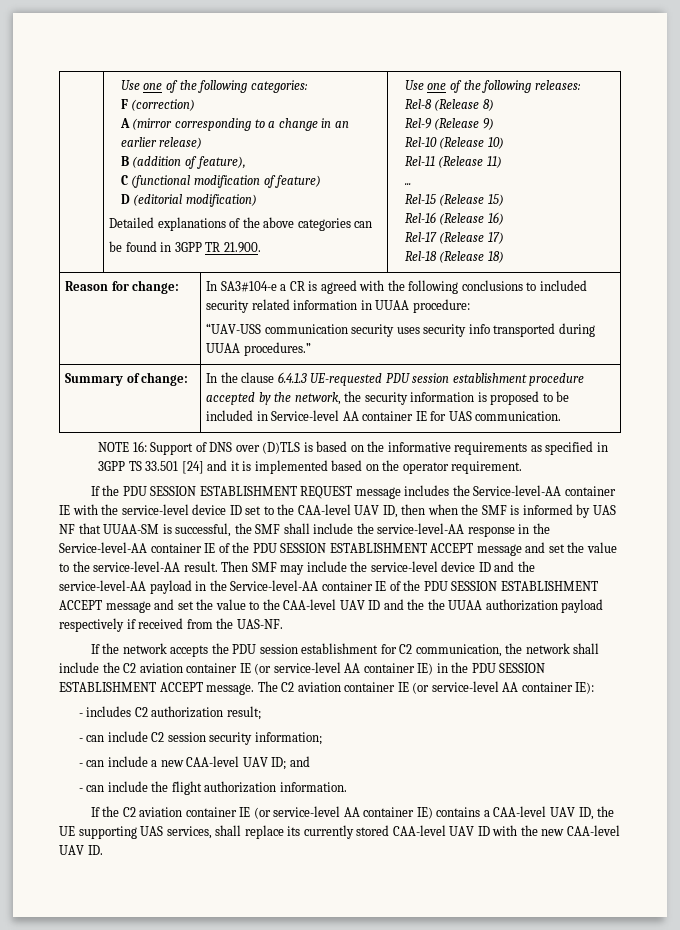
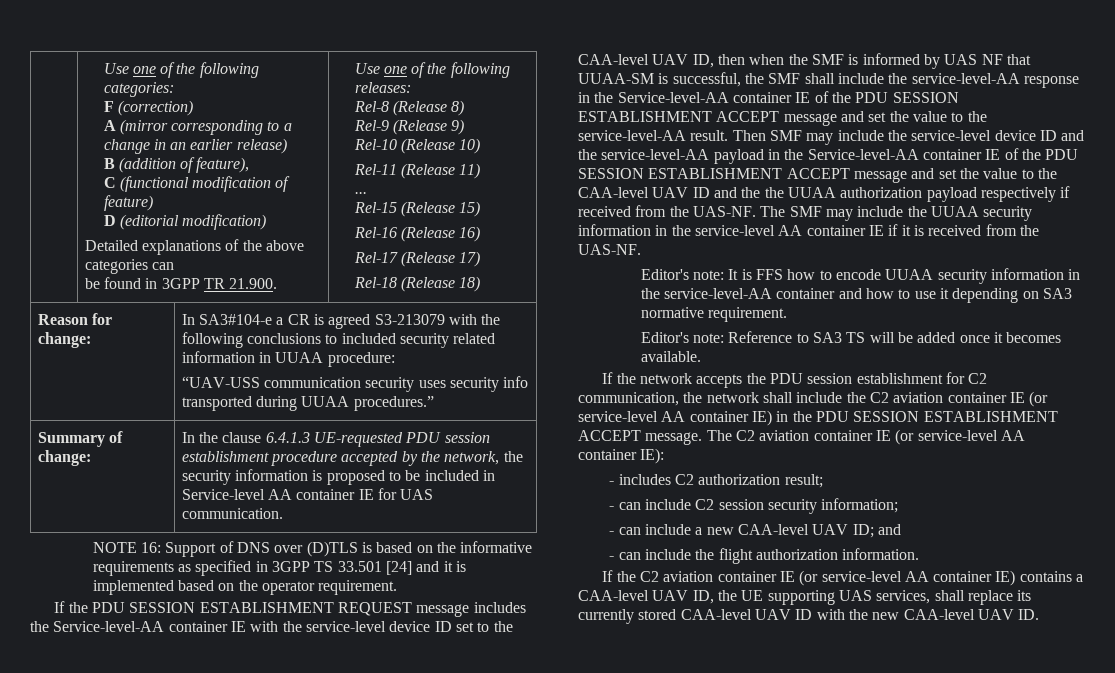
(357, 287) none -> [374,314,445,325] S3-213079
(283, 624) none -> [760,206,1033,221] [578,224,1039,236] [578,244,641,255] [640,268,1081,284] [640,288,1072,303] [640,307,788,322] [640,331,1062,343] [640,351,701,362] The SMF may include the UUAA security information in the service-level AA container IE if it is received from the UAS-NF. // Editor's note: It is FFS how to encode UUAA security information in the service-level-AA container and how to use it depending on SA3 normative requirement. // Editor's note: Reference to SA3 TS will be added once it becomes available.

